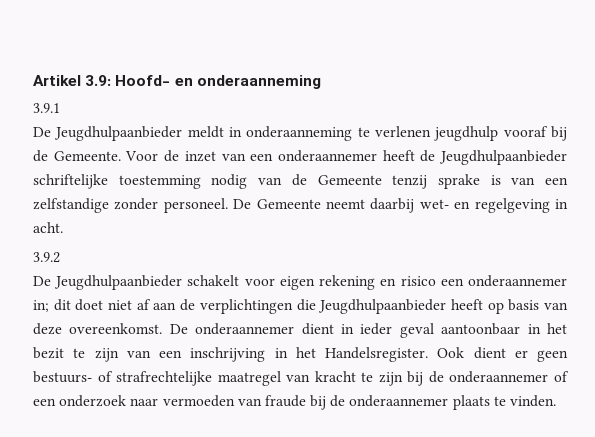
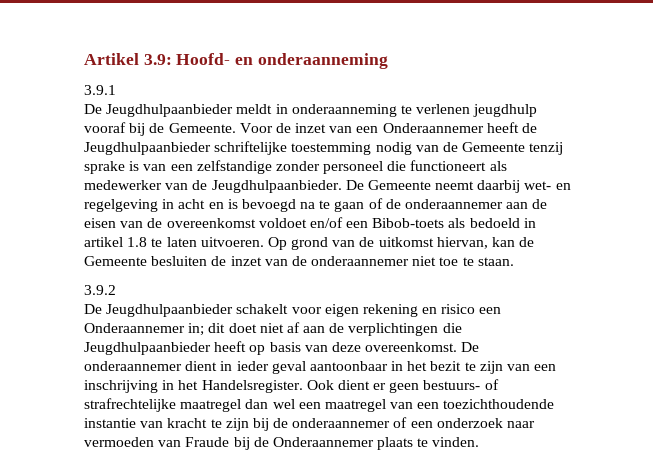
[277,150,377,162] onderaannemer -> [382,123,484,133] Onderaannemer
[163,198,228,213] personeel. -> [323,160,507,174] [84,180,342,193] personeel die functioneert als medewerker van de Jeugdhulpaanbieder.
[33,222,63,233] acht. -> [178,198,548,212] [84,217,536,228] [84,237,535,250] [84,256,514,266] acht en is bevoegd na te gaan of de onderaannemer aan de eisen van de overeenkomst voldoet en/of een Bibob-toets als bedoeld in artikel 1.8 te laten uitvoeren. Op grond van de uitkomst hiervan, kan de Gemeente besluiten de inzet van de onderaannemer niet toe te staan.
[468,275,567,287] onderaannemer -> [84,323,185,333] Onderaannemer
(281, 378) none -> [245,399,555,412] [84,418,136,428] dan wel een maatregel van een toezichthoudende instantie
[264,395,449,410] fraude bij de onderaannemer -> [185,437,374,450] Fraude bij de Onderaannemer

